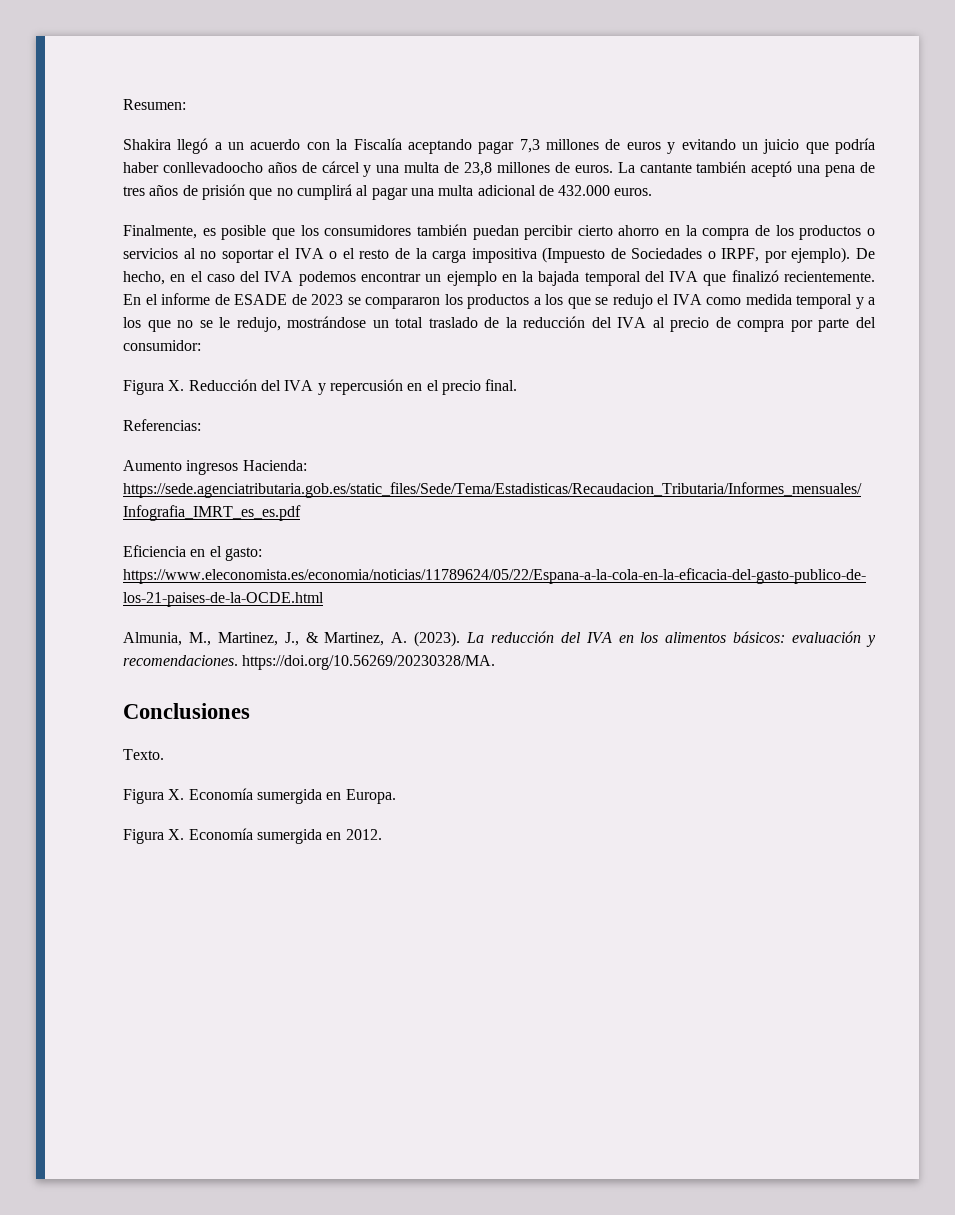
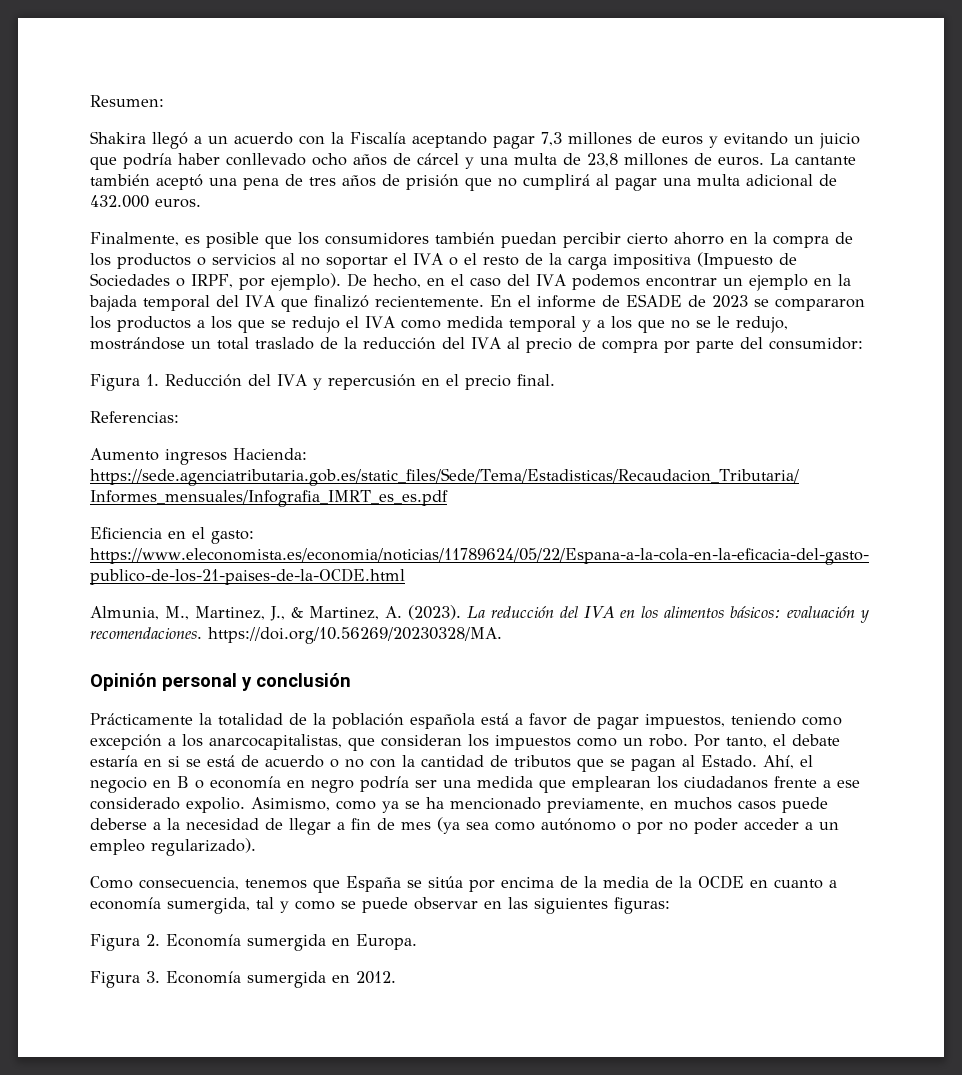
[162,162,263,173] conllevadoocho -> [226,153,347,166] conllevado ocho
[168,380,185,391] X. -> [146,374,159,386] 1.
[123,703,250,719] [123,749,164,760] [123,789,185,804] Conclusiones // Texto. // Figura X. -> [90,673,351,691] [90,713,842,730] [90,734,840,751] [90,755,813,772] [90,776,860,793] [90,797,828,813] [90,817,839,835] [90,838,256,856] [90,875,837,893] [90,897,670,914] [90,934,160,951] Opinión personal y conclusión // Prácticamente la totalidad de la población española está a favor de pagar impuestos, teniendo como excepción a los anarcocapitalistas, que consideran los impuestos como un robo. Por tanto, el debate estaría en si se está de acuerdo o no con la cantidad de tributos que se pagan al Estado. Ahí, el negocio en B o economía en negro podría ser una medida que emplearan los ciudadanos frente a ese considerado expolio. Asimismo, como ya se ha mencionado previamente, en muchos casos puede deberse a la necesidad de llegar a fin de mes (ya sea como autónomo o por no poder acceder a un empleo regularizado). // Como consecuencia, tenemos que España se sitúa por encima de la media de la OCDE en cuanto a economía sumergida, tal y como se puede observar en las siguientes figuras: // Figura 2.
[168,829,185,840] X. -> [146,971,160,983] 3.

